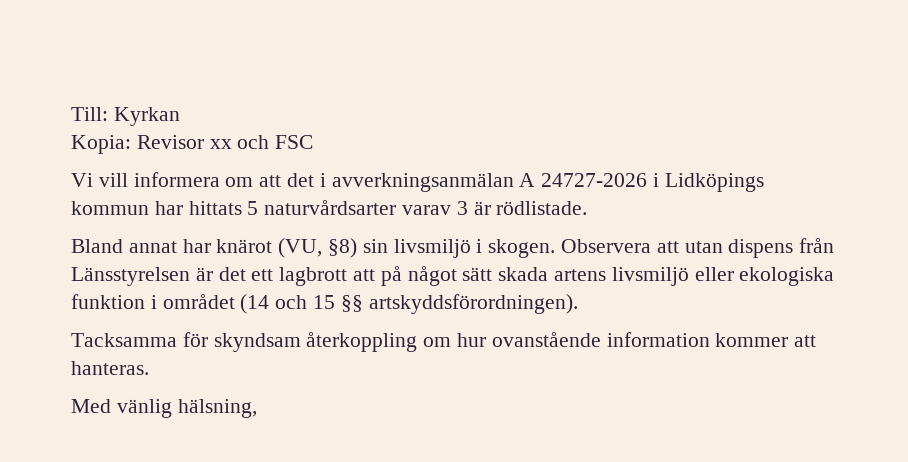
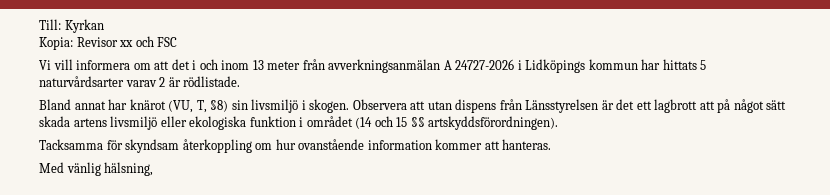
(326, 180) none -> [199,59,325,70] och inom 13 meter från
[456,201,468,215] 3 -> [159,77,166,87] 2
(323, 248) none -> [196,100,207,113] T,

